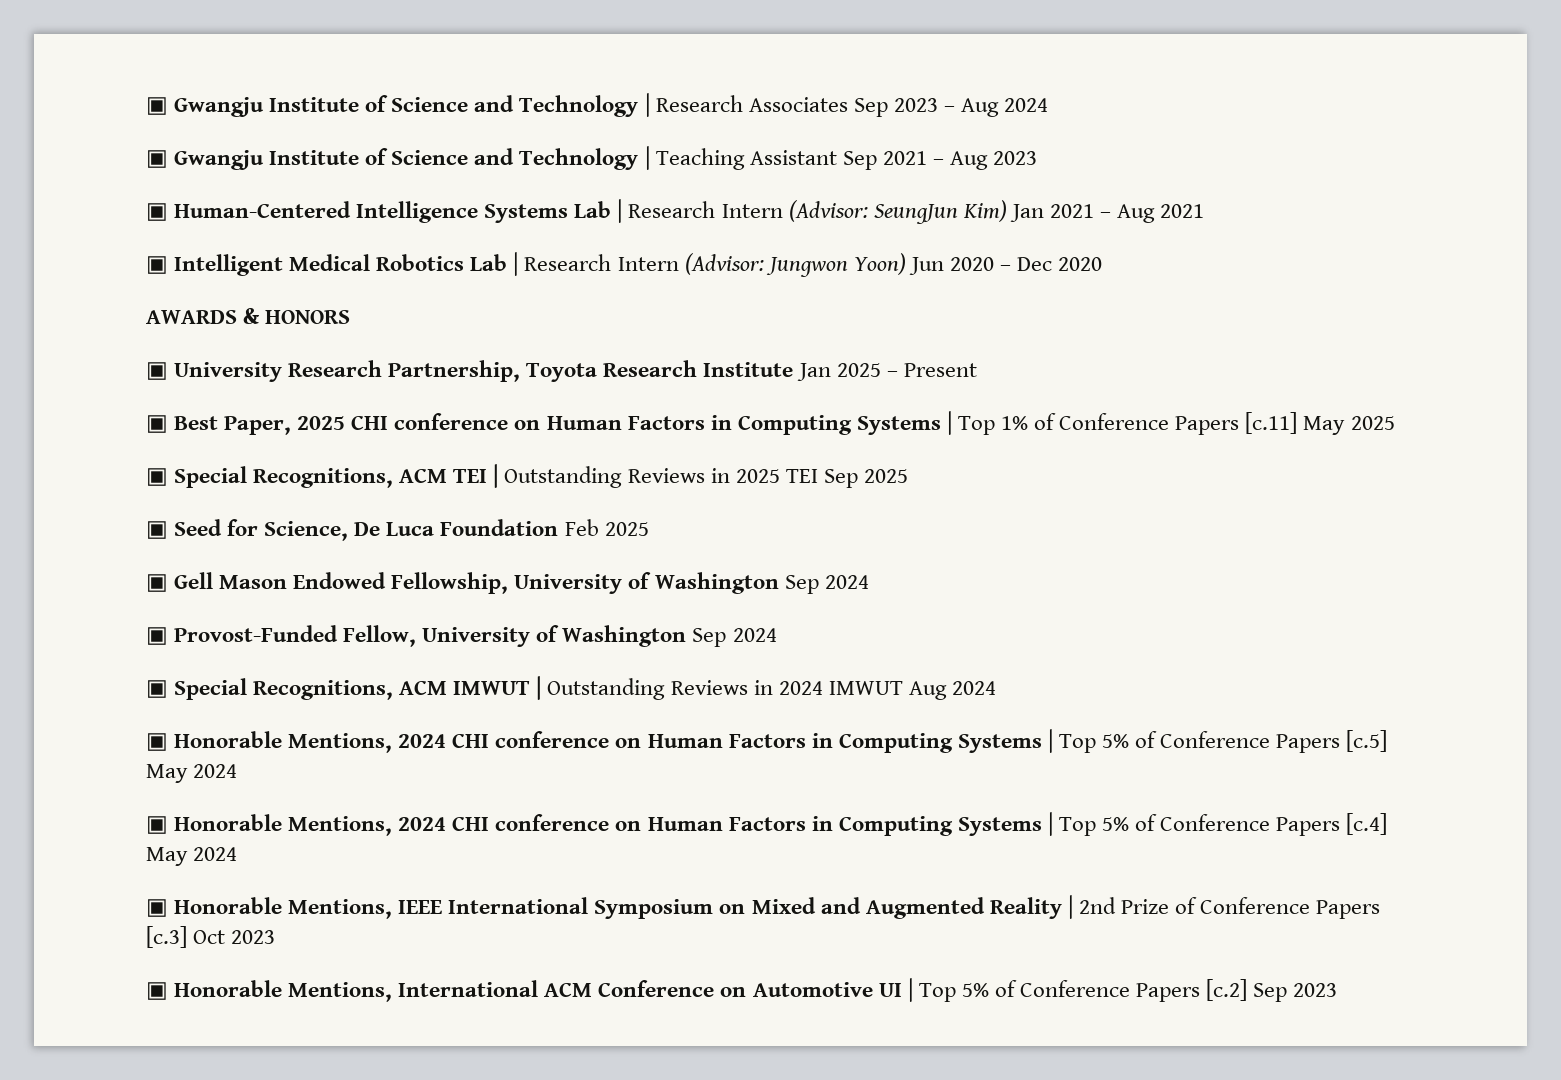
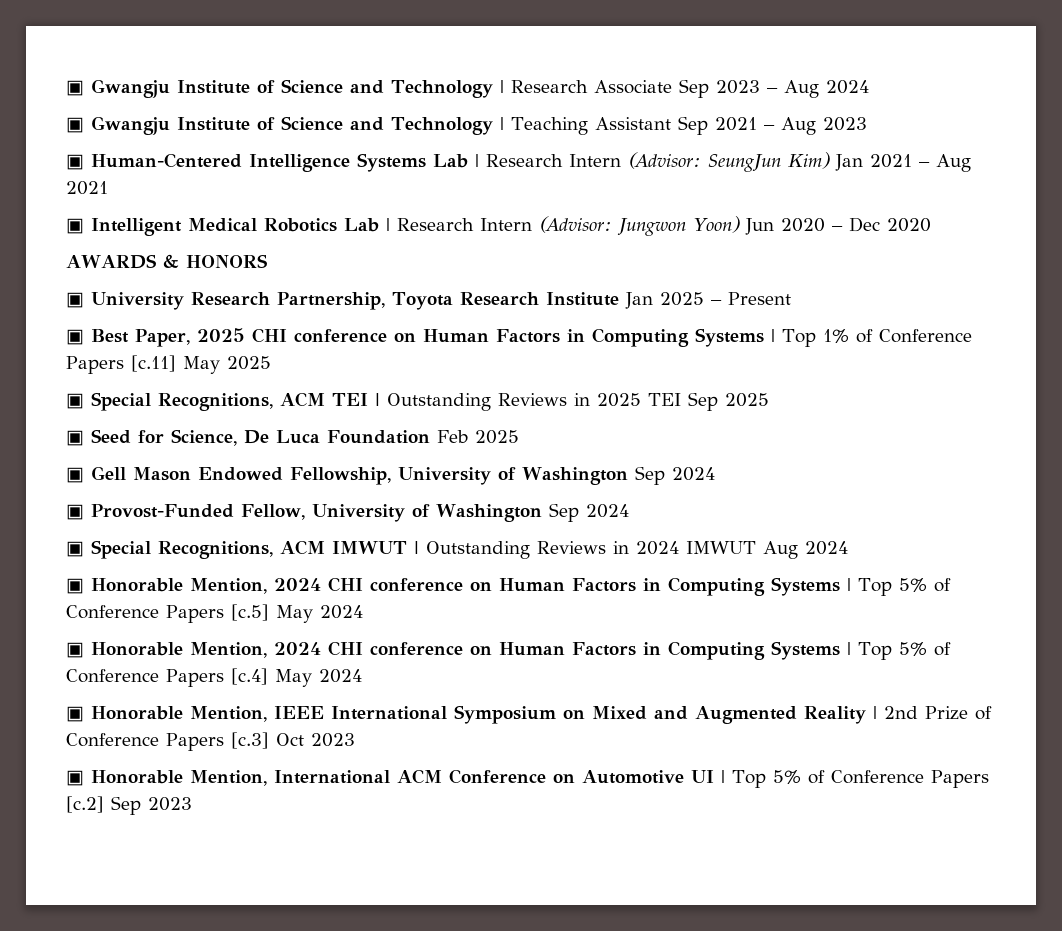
[748,97,848,112] Associates -> [593,80,672,94] Associate
[288,733,393,753] Mentions, -> [190,578,267,594] Mention,
[288,816,393,836] Mentions, -> [190,642,267,658] Mention,
[288,899,393,919] Mentions, -> [190,706,267,722] Mention,
[288,982,393,1002] Mentions, -> [190,770,267,786] Mention,

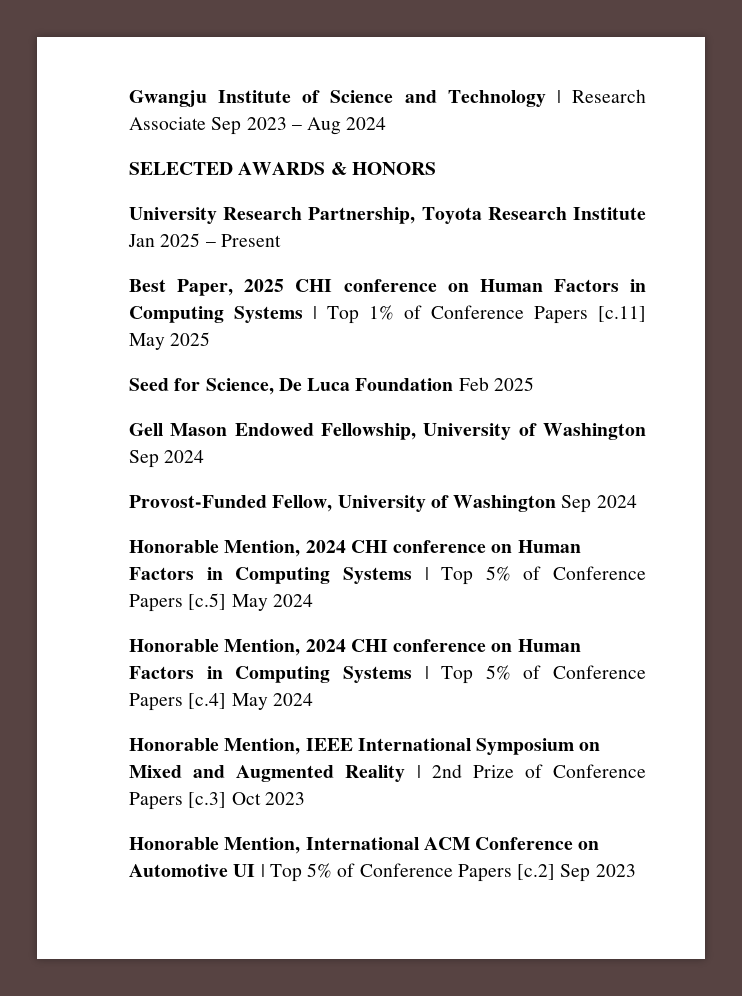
[66,80,84,96] ▣ -> (129, 98) none
[66,116,867,135] [66,152,971,172] [66,181,108,195] [66,216,931,236] ▣ Gwangju Institute of Science and Technology | Teaching Assistant Sep 2021 – Aug 2023 // ▣ Human-Centered Intelligence Systems Lab | Research Intern (Advisor: SeungJun Kim) Jan 2021 – Aug 2021 // ▣ Intelligent Medical Robotics Lab | Research Intern (Advisor: Jungwon Yoon) Jun 2020 – Dec 2020 // -> [129,162,233,175] SELECTED
[66,292,84,308] ▣ -> (436, 168) none
[66,329,84,345] ▣ -> (281, 240) none
[66,392,769,411] [66,430,84,446] ▣ Special Recognitions, ACM TEI | Outstanding Reviews in 2025 TEI Sep 2025 // ▣ -> (211, 339) none
[66,467,84,483] ▣ -> (534, 384) none
[66,504,84,520] ▣ -> (205, 456) none
[66,540,848,559] [66,578,84,594] ▣ Special Recognitions, ACM IMWUT | Outstanding Reviews in 2024 IMWUT Aug 2024 // ▣ -> (637, 501) none
[66,642,84,658] ▣ -> (313, 600) none
[66,706,84,722] ▣ -> (313, 699) none
[66,770,84,786] ▣ -> (305, 798) none

